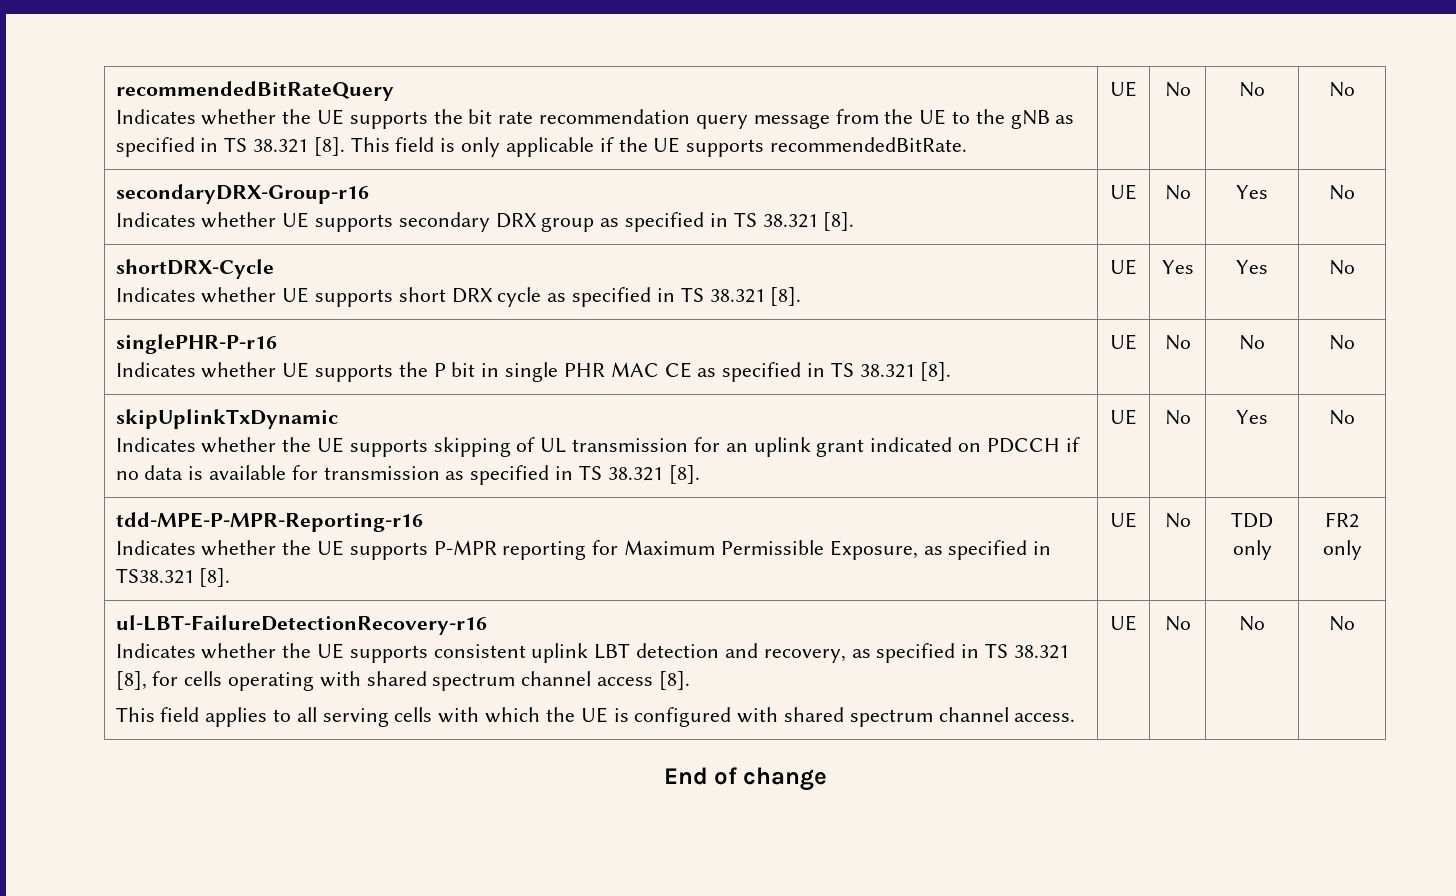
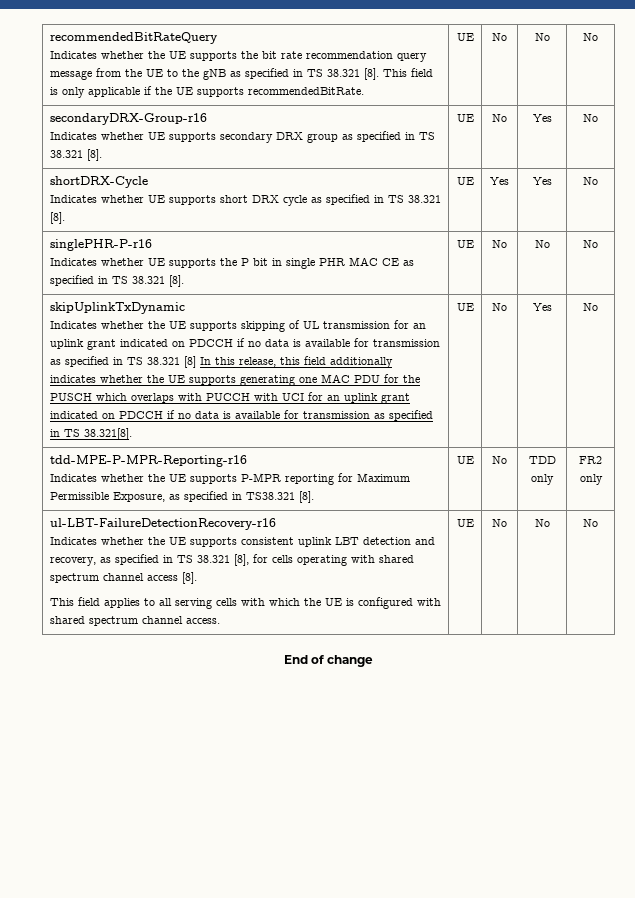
[668,465,700,484] [8]. -> [183,356,393,368] [49,374,420,386] [49,392,410,404] [49,410,433,421] [49,428,132,440] [8] In this release, this field additionally indicates whether the UE supports generating one MAC PDU for the PUSCH which overlaps with PUCCH with UCI for an uplink grant indicated on PDCCH if no data is available for transmission as specified in TS 38.321[8].

